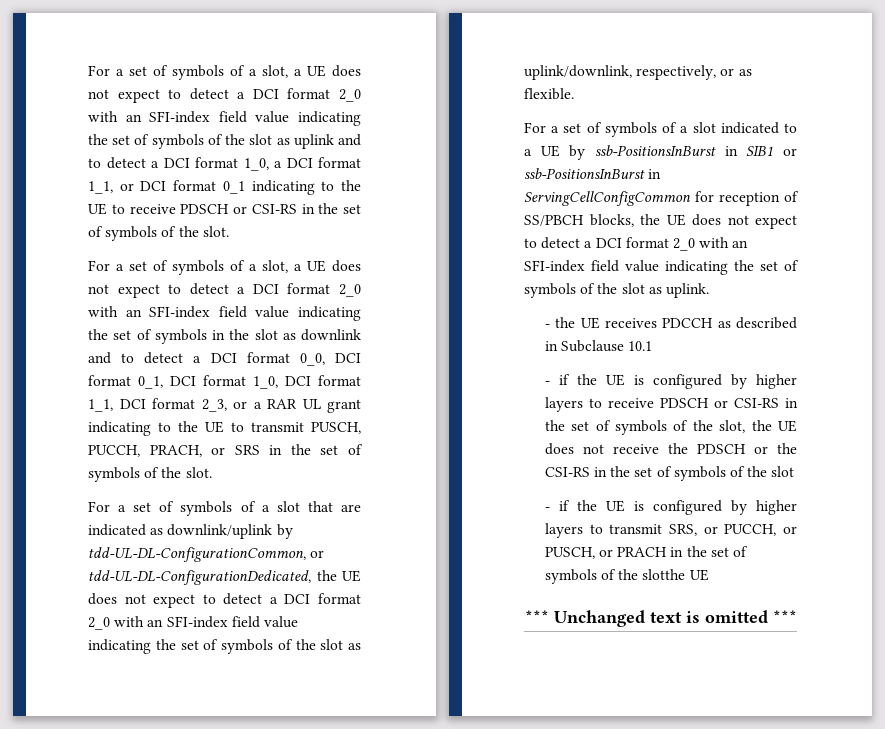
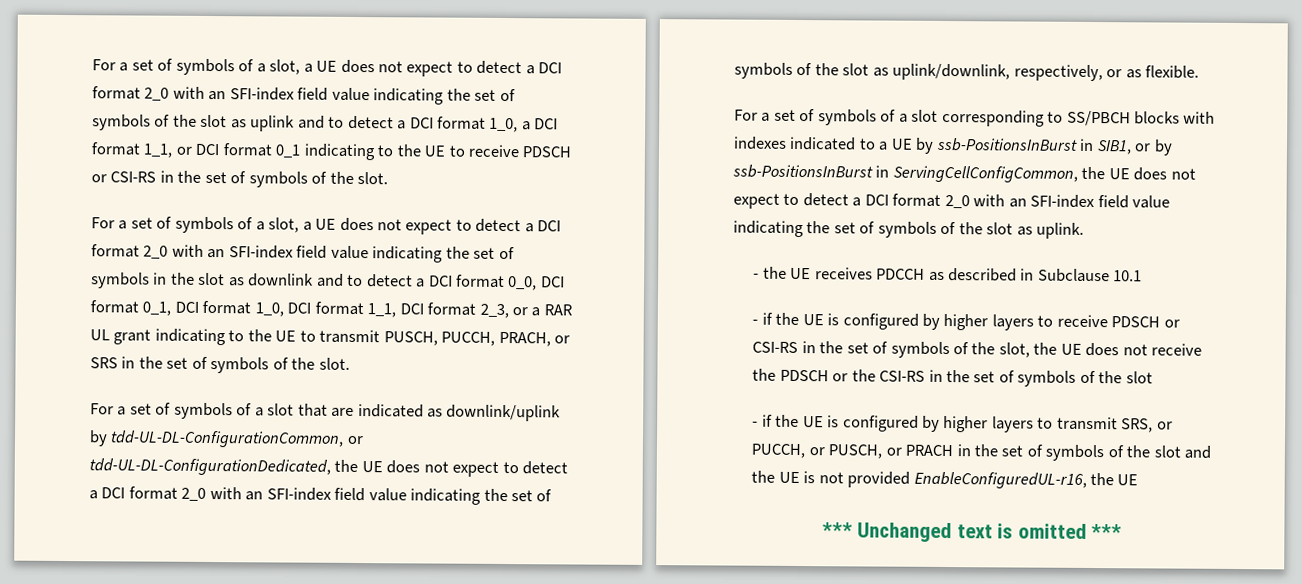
(716, 127) none -> [941,109,1216,127] [733,136,787,150] corresponding to SS/PBCH blocks with indexes
[746,146,797,156] [524,168,662,179] [524,191,799,206] [524,214,634,227] SIB1 or ssb-PositionsInBurst in ServingCellConfigCommon for reception of SS/PBCH blocks, -> [1096,139,1173,156] [732,164,1078,183] SIB1, or by ssb-PositionsInBurst in ServingCellConfigCommon,
[642,569,686,580] slotthe -> [1153,445,1212,459] [751,470,1115,489] slot and the UE is not provided EnableConfiguredUL-r16, the

